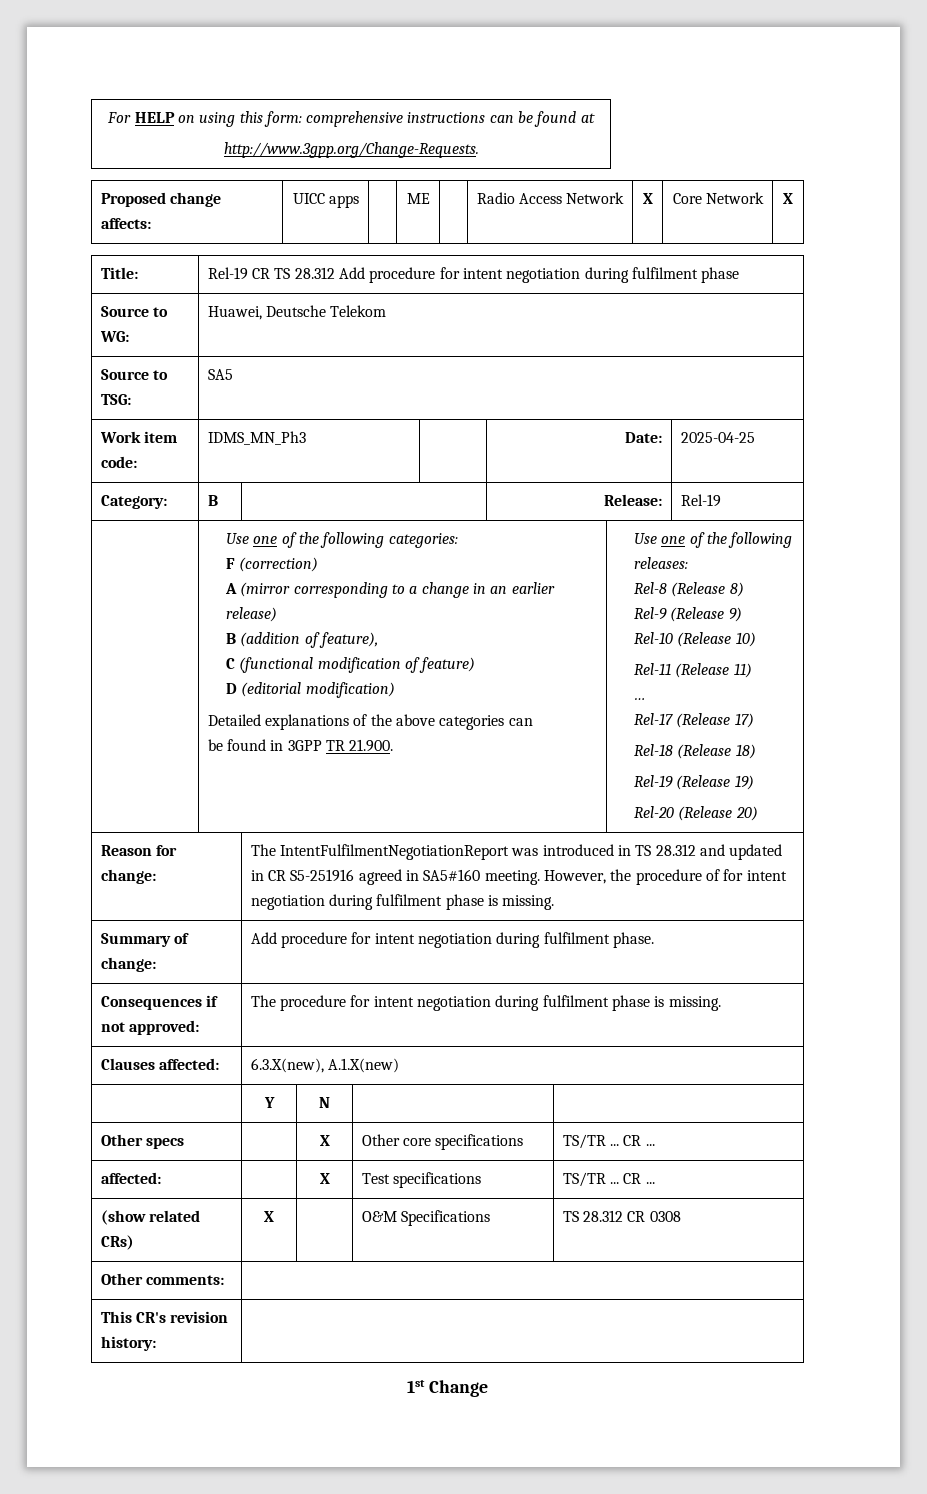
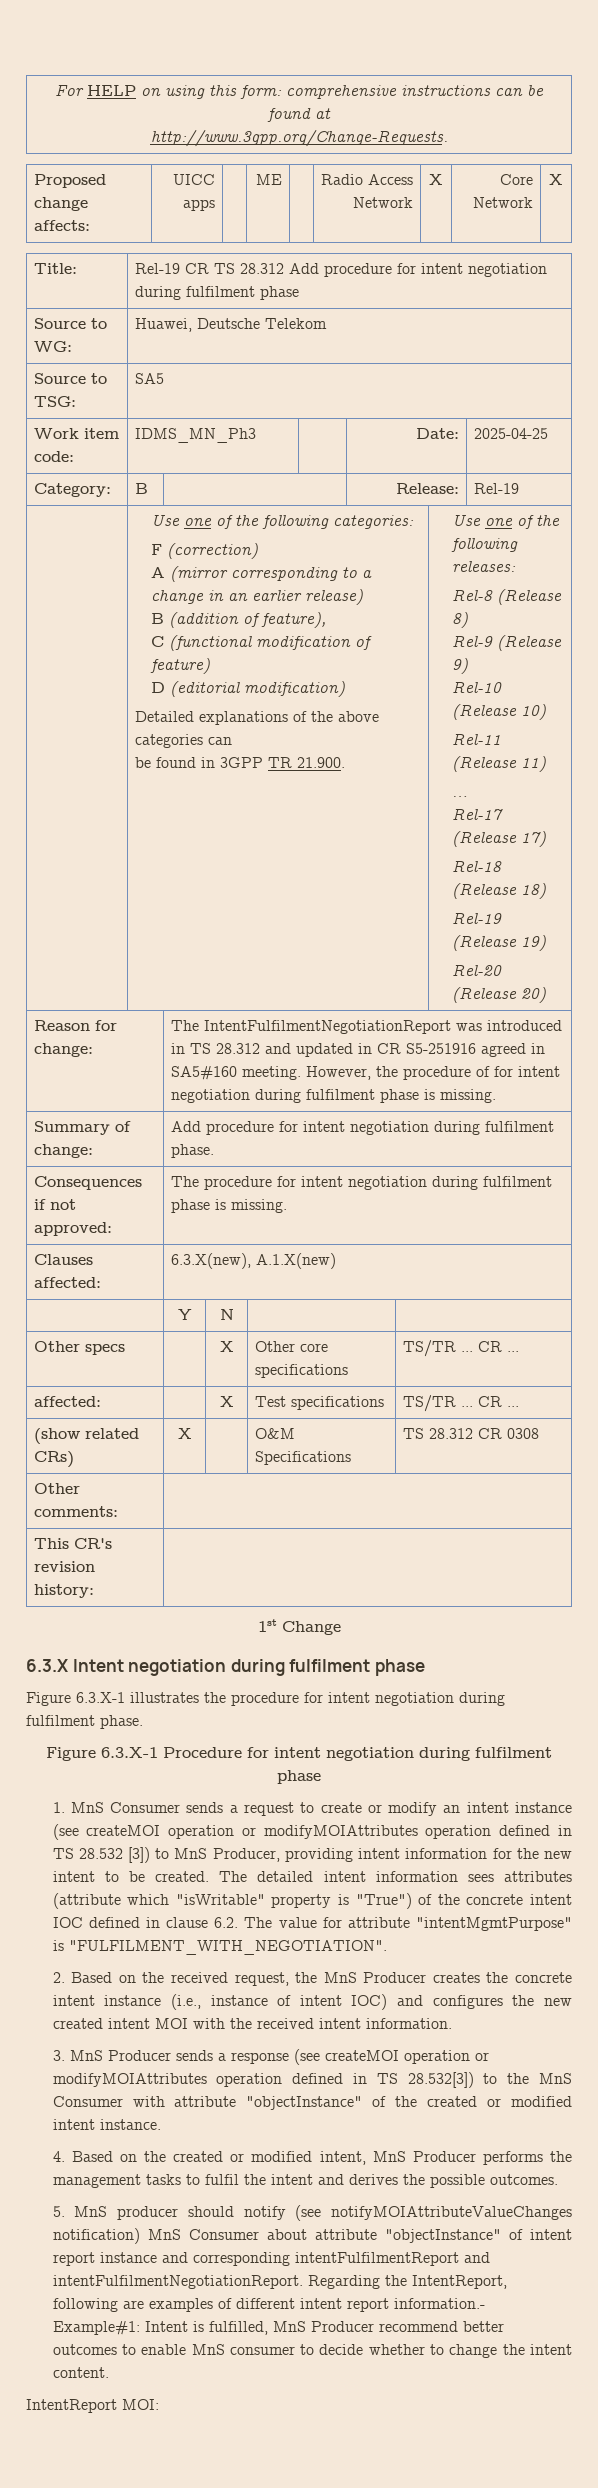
(488, 1388) none -> [26,1659,425,1676] [26,1692,505,1706] [26,1715,143,1729] [46,1747,552,1761] [277,1770,321,1784] [52,1802,572,1816] [52,1824,572,1840] [52,1847,572,1863] [52,1871,572,1882] [52,1893,573,1909] [52,1917,572,1931] [52,1940,387,1955] [52,1972,572,1986] [52,1994,572,2010] [52,2018,452,2029] [52,2049,489,2065] [52,2072,572,2088] [52,2096,572,2110] [52,2119,161,2130] [52,2151,572,2165] [52,2174,558,2188] [52,2205,572,2221] [52,2228,572,2244] [52,2252,490,2266] [52,2275,507,2289] [52,2298,485,2312] [52,2321,504,2335] [52,2344,573,2358] [52,2367,109,2378] [26,2399,159,2413] // 6.3.X Intent negotiation during fulfilment phase // Figure 6.3.X-1 illustrates the procedure for intent negotiation during fulfilment phase. // Figure 6.3.X-1 Procedure for intent negotiation during fulfilment phase // 1. MnS Consumer sends a request to create or modify an intent instance (see createMOI operation or modifyMOIAttributes operation defined in TS 28.532 [3]) to MnS Producer, providing intent information for the new intent to be created. The detailed intent information sees attributes (attribute which "isWritable" property is "True") of the concrete intent IOC defined in clause 6.2. The value for attribute "intentMgmtPurpose" is "FULFILMENT_WITH_NEGOTIATION". // 2. Based on the received request, the MnS Producer creates the concrete intent instance (i.e., instance of intent IOC) and configures the new created intent MOI with the received intent information. // 3. MnS Producer sends a response (see createMOI operation or modifyMOIAttributes operation defined in TS 28.532[3]) to the MnS Consumer with attribute "objectInstance" of the created or modified intent instance. // 4. Based on the created or modified intent, MnS Producer performs the management tasks to fulfil the intent and derives the possible outcomes. // 5. MnS producer should notify (see notifyMOIAttributeValueChanges notification) MnS Consumer about attribute "objectInstance" of intent report instance and corresponding intentFulfilmentReport and intentFulfilmentNegotiationReport. Regarding the IntentReport, following are examples of different intent report information.- Example#1: Intent is fulfilled, MnS Producer recommend better outcomes to enable MnS consumer to decide whether to change the intent content. // IntentReport MOI:

